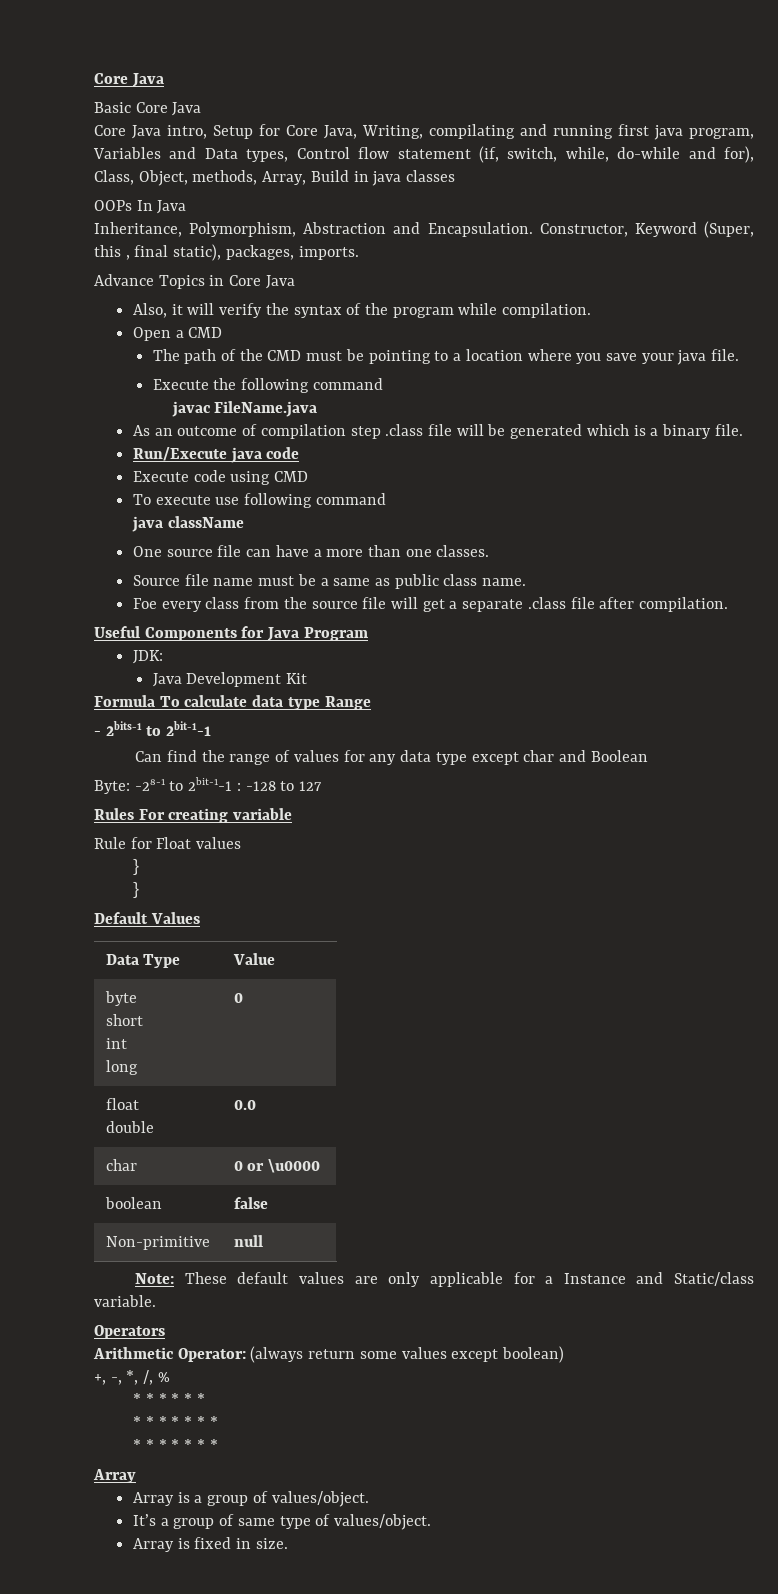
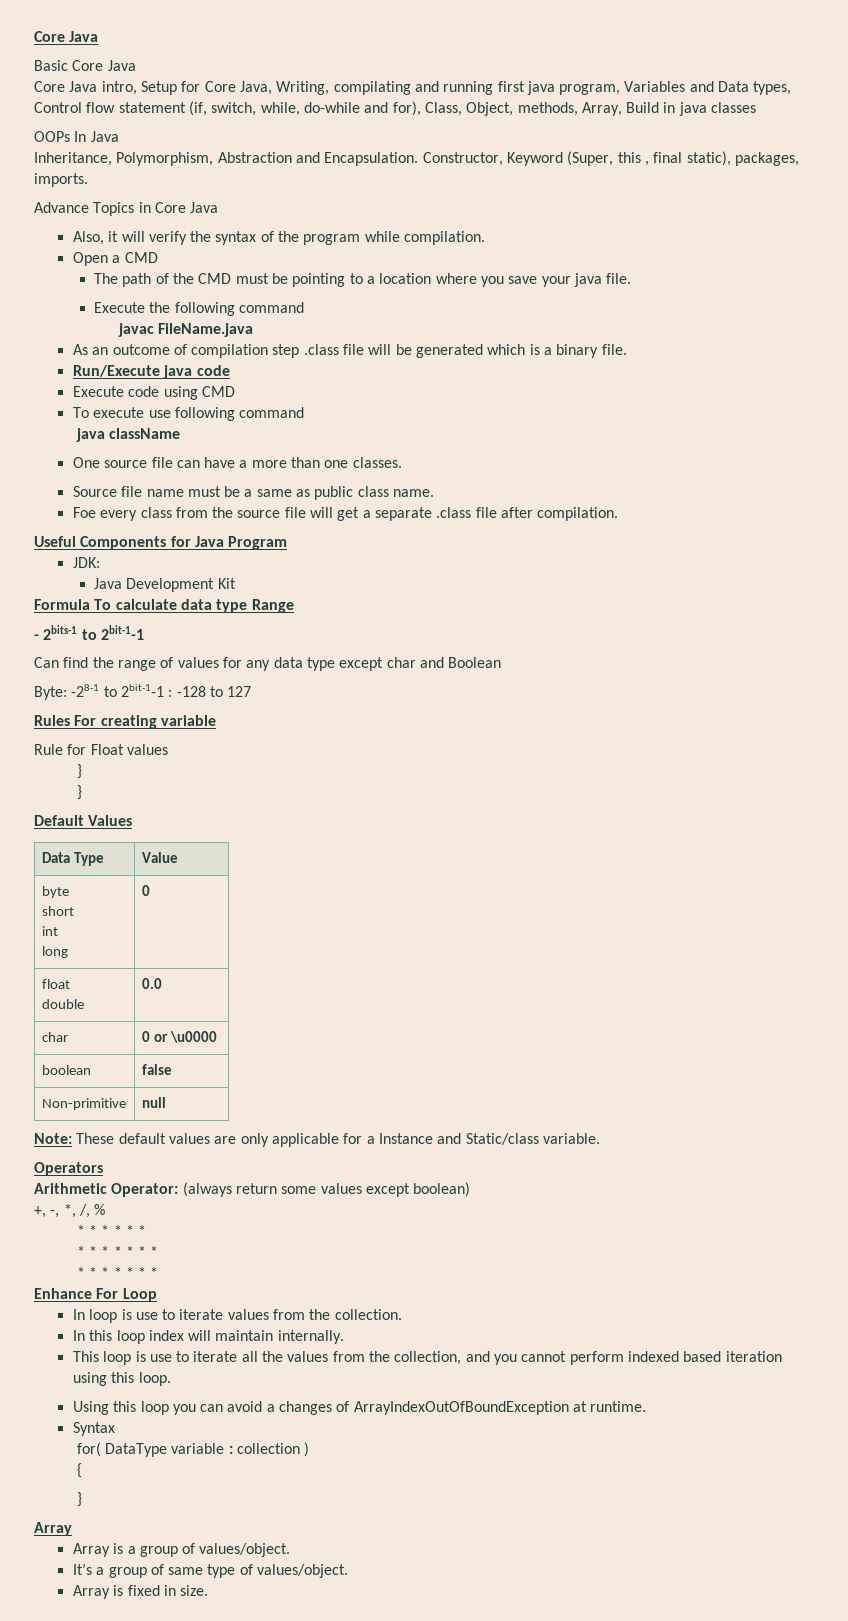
(218, 1445) none -> [34,1288,157,1302] [72,1309,402,1323] [72,1330,344,1344] [72,1351,782,1365] [72,1372,171,1386] [72,1401,647,1415] [72,1422,115,1436] [76,1442,310,1457] [76,1463,82,1478] [76,1492,82,1507] // Enhance For Loop // In loop is use to iterate values from the collection. // In this loop index will maintain internally. // This loop is use to iterate all the values from the collection, and you cannot perform indexed based iteration using this loop. // Using this loop you can avoid a changes of ArrayIndexOutOfBoundException at runtime. // Syntax // for( DataType variable : collection ) // { // }

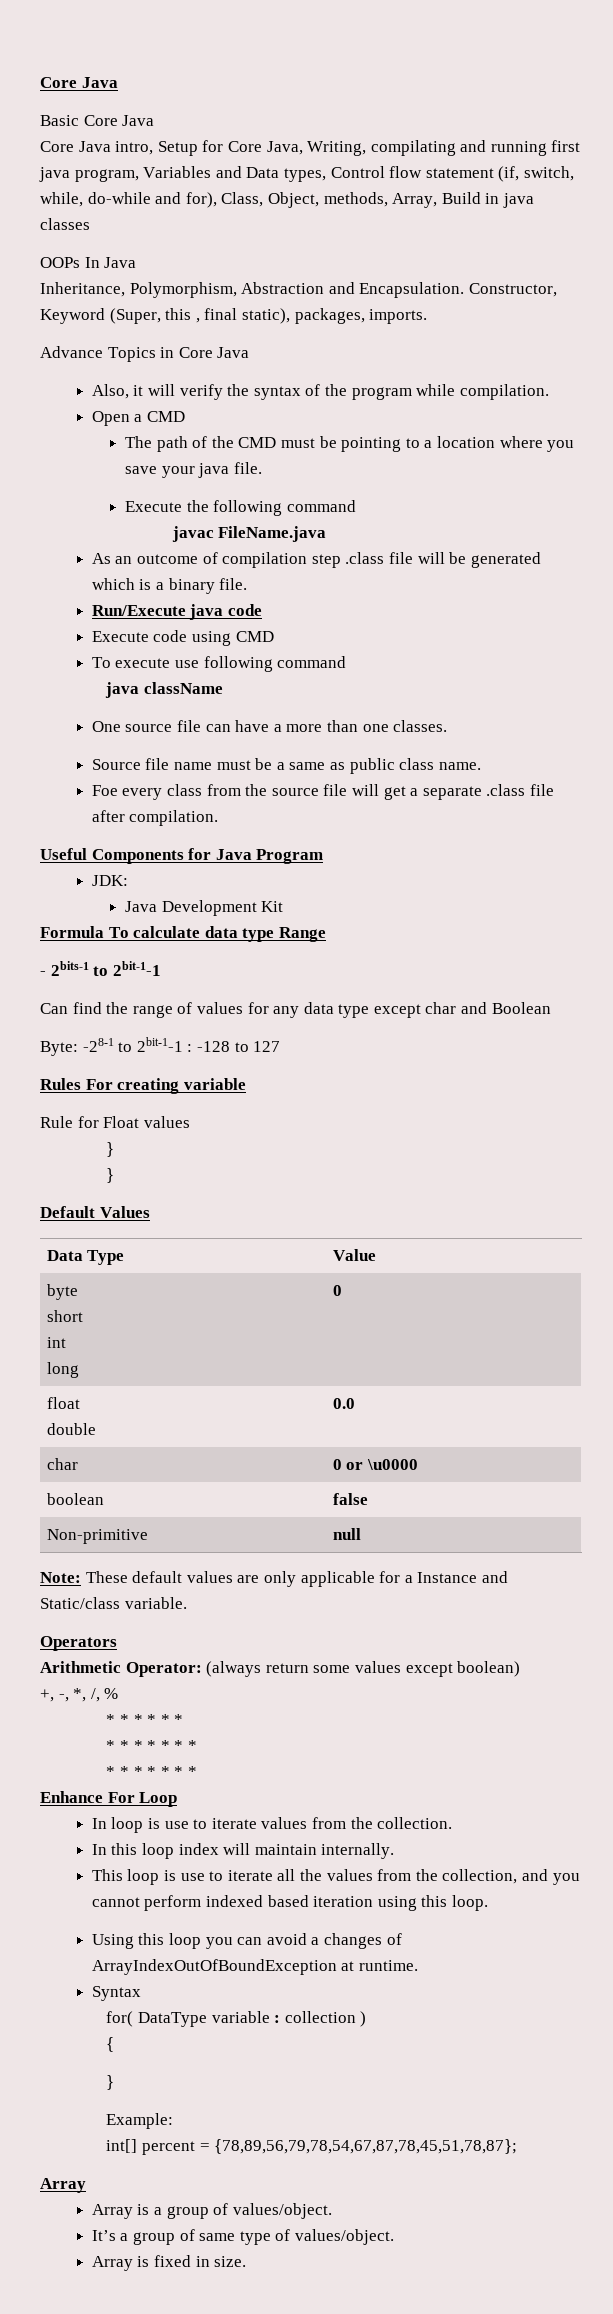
(82, 1499) none -> [106,2113,174,2129] [106,2139,518,2155] // Example: // int[] percent = {78,89,56,79,78,54,67,87,78,45,51,78,87};

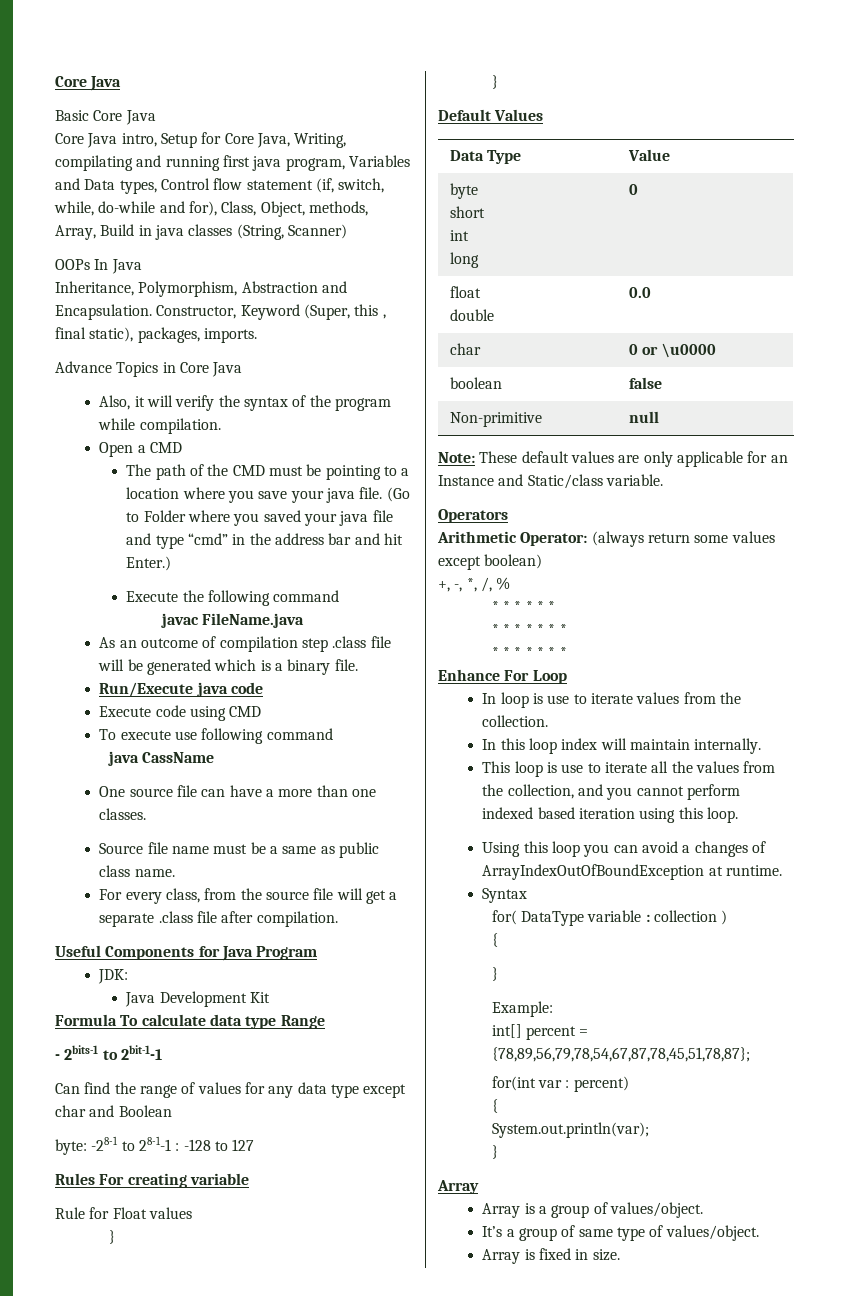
(90, 224) none -> [236,224,347,240] (String, Scanner)
(262, 468) none -> [386,487,410,502] [126,510,393,526] [126,533,403,549] [126,556,172,571] (Go to Folder where you saved your java file and type “cmd” in the address bar and hit Enter.)
[143,682,223,694] className -> [141,752,214,763] CassName
[91,784,203,800] Foe every class -> [99,888,201,904] For every class,
[40,1041,78,1056] Byte: -> [55,1139,87,1155] byte:
[136,1037,183,1052] 2bit-1-1 -> [138,1136,171,1151] 28-1-1
[404,1575,413,1583] a -> [770,455,788,463] an
(518, 2146) none -> [491,1076,629,1092] [491,1099,498,1113] [491,1122,649,1138] [491,1145,498,1159] // for(int var : percent) // { // System.out.println(var); // }

